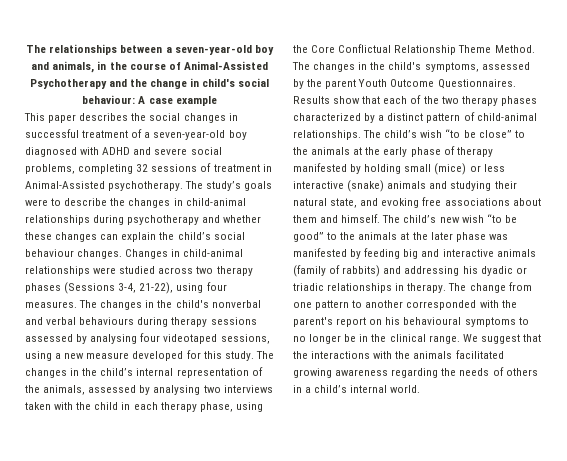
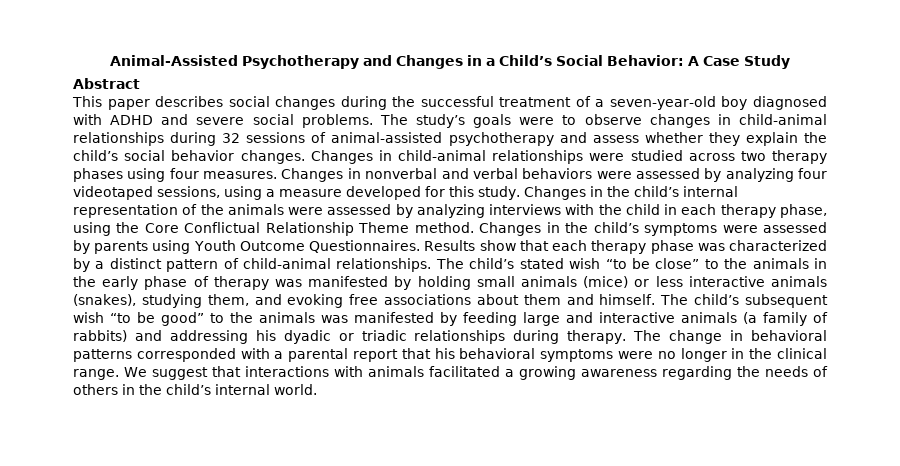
[26,44,274,55] [31,61,268,73] [29,78,270,89] [82,95,217,106] The relationships between a seven-year-old boy and animals, in the course of Animal-Assisted Psychotherapy and the change in child's social behaviour: A case example -> [110,55,790,69] [73,78,140,89] Animal-Assisted Psychotherapy and Changes in a Child’s Social Behavior: A Case Study // Abstract
[131,113,147,121] the -> (224, 101) none
[228,113,238,121] in -> [340,96,416,110] during the
[25,163,272,174] [25,181,184,191] problems, completing 32 sessions of treatment in Animal-Assisted psychotherapy. -> [301,114,373,128] problems.
[64,198,126,206] describe the -> [584,114,642,125] observe
[127,215,262,225] [25,232,119,242] psychotherapy and whether these changes can -> [222,132,740,146] 32 sessions of animal-assisted psychotherapy and assess whether they
[25,249,74,257] behaviour -> [171,150,235,161] behavior
[64,282,227,294] [25,300,261,310] [25,317,257,327] [25,334,138,344] (Sessions 3-4, 21-22), using four measures. The changes in the child's nonverbal and verbal behaviours during therapy sessions assessed by analysing -> [127,168,794,182] using four measures. Changes in nonverbal and verbal behaviors were assessed by analyzing
[64,353,85,359] new -> (275, 193) none
[255,351,274,359] [25,368,67,378] The changes -> [523,186,586,200] Changes
[43,385,273,395] [25,402,51,410] animals, assessed by analysing two interviews taken -> [227,204,562,218] animals were assessed by analyzing interviews
[494,45,535,53] [292,62,530,72] [293,79,357,89] Method. The changes in the child's symptoms, assessed by the parent -> [414,222,827,236] [73,240,191,254] method. Changes in the child’s symptoms were assessed by parents using
[410,95,537,106] of the two therapy phases -> [591,240,725,254] therapy phase was
(418, 134) none -> [519,258,564,269] stated
[353,147,363,155] at -> [813,258,827,269] in
(493, 152) none -> [275,279,302,287] was
(432, 168) none -> [521,276,577,287] animals
[347,180,517,192] [293,198,358,208] (snake) animals and studying their natural state, -> [771,276,828,287] [73,294,249,308] animals (snakes), studying them,
[439,217,460,223] new -> [744,294,828,308] subsequent
[400,232,486,242] at the later phase -> (315, 317) none
[403,249,419,259] big -> [523,312,560,326] large
[293,265,326,277] (family -> [743,312,807,326] (a family
[395,283,405,291] in -> [513,330,560,344] during
[508,282,532,291] [293,300,517,310] [293,317,529,327] from one pattern to another corresponded with the parent's report on his behavioural symptoms to -> [730,330,827,341] [73,348,653,362] in behavioral patterns corresponded with a parental report that his behavioral symptoms were
[344,334,357,342] be -> (727, 355) none
[293,351,308,359] the -> (241, 371) none
[395,351,411,359] the -> (363, 371) none
(504, 354) none -> [505,369,514,377] a
[305,387,312,393] a -> [139,384,162,395] the

